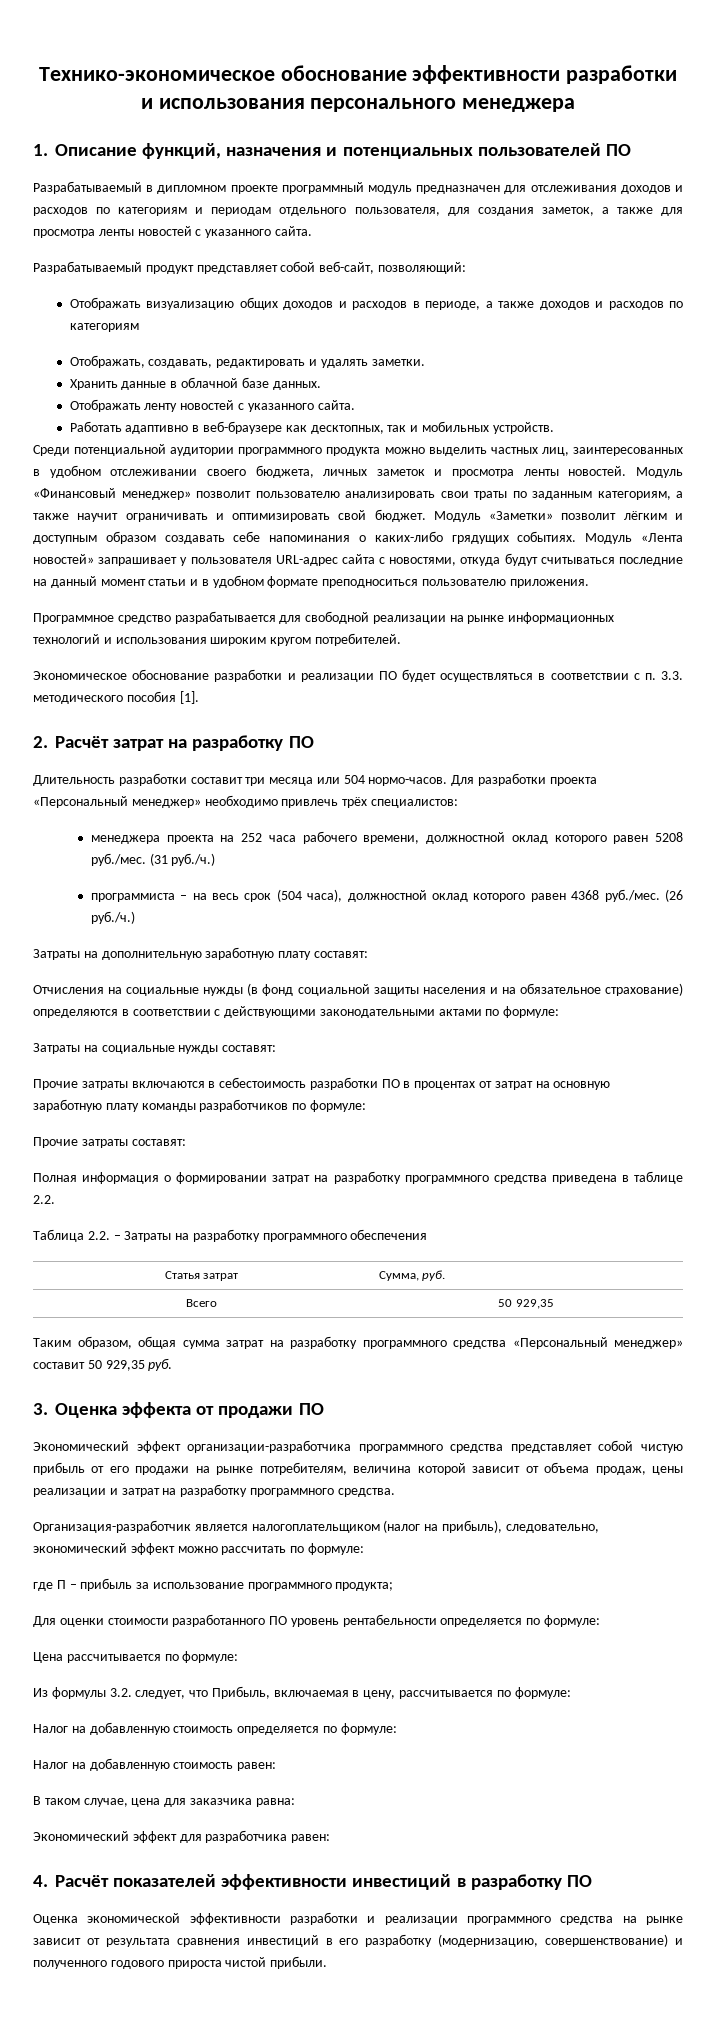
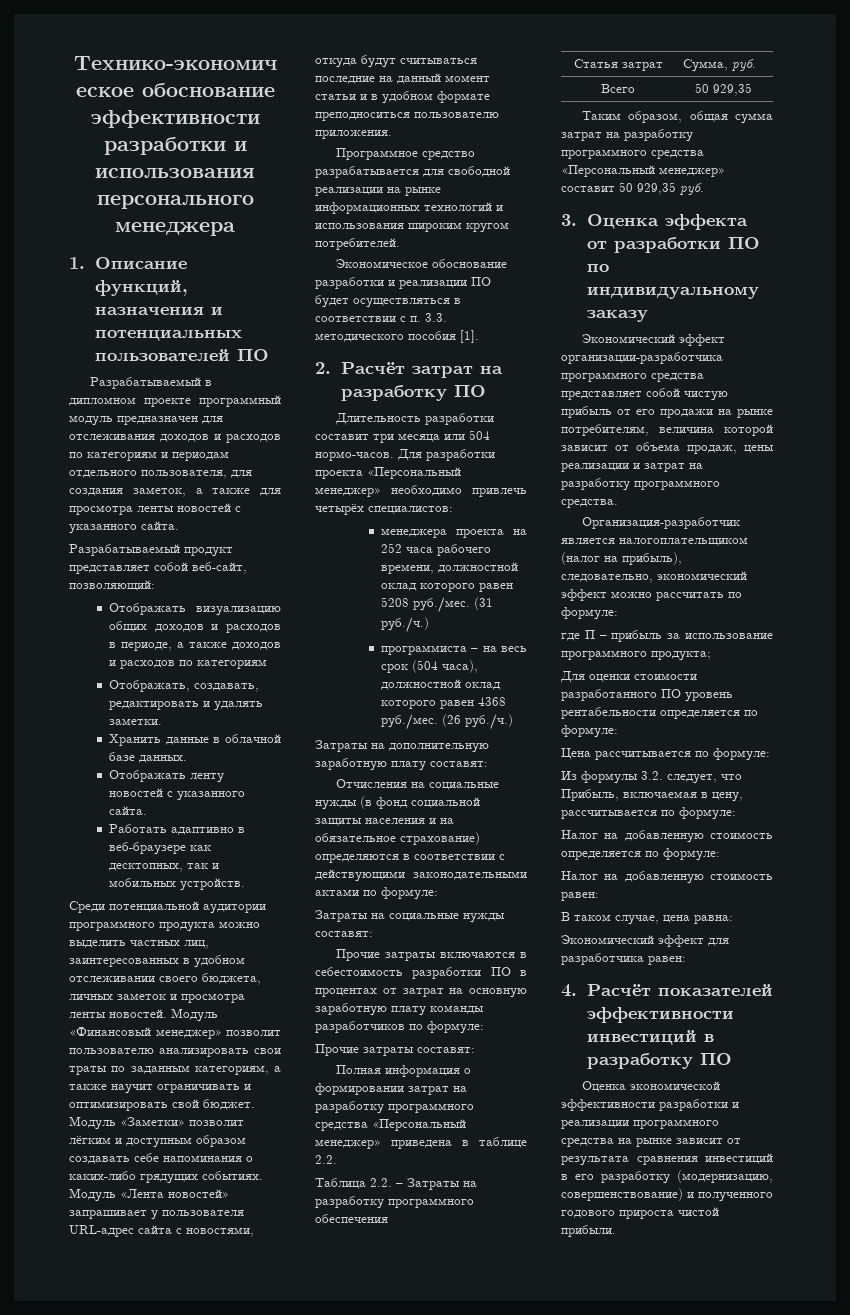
[342,797,368,808] трёх -> [315,504,364,515] четырёх
(547, 1179) none -> [372,1119,466,1131] [315,1139,381,1149] «Персональный менеджер»
[218,1403,324,1418] продажи ПО -> [613,237,760,253] [586,264,609,272] [586,286,759,299] [586,310,648,322] разработки ПО по индивидуальному заказу
[164,1798,252,1807] для заказчика -> (690, 919) none

